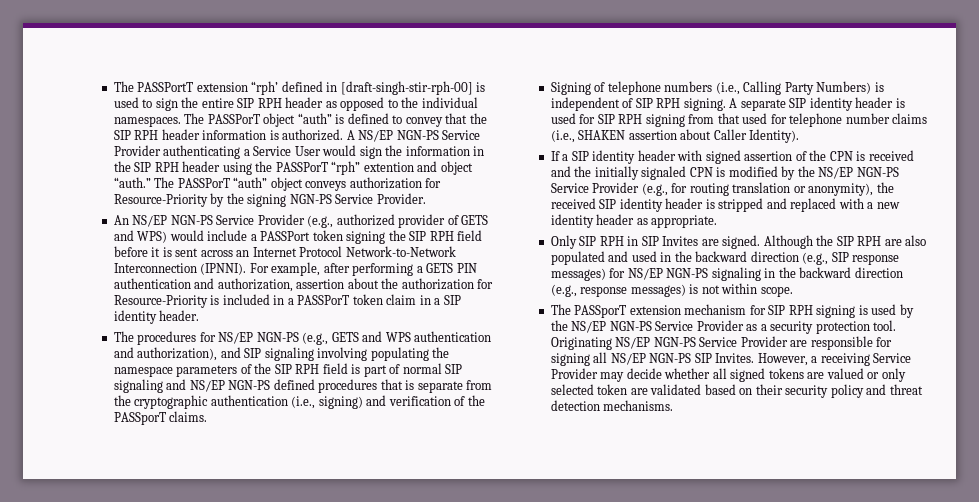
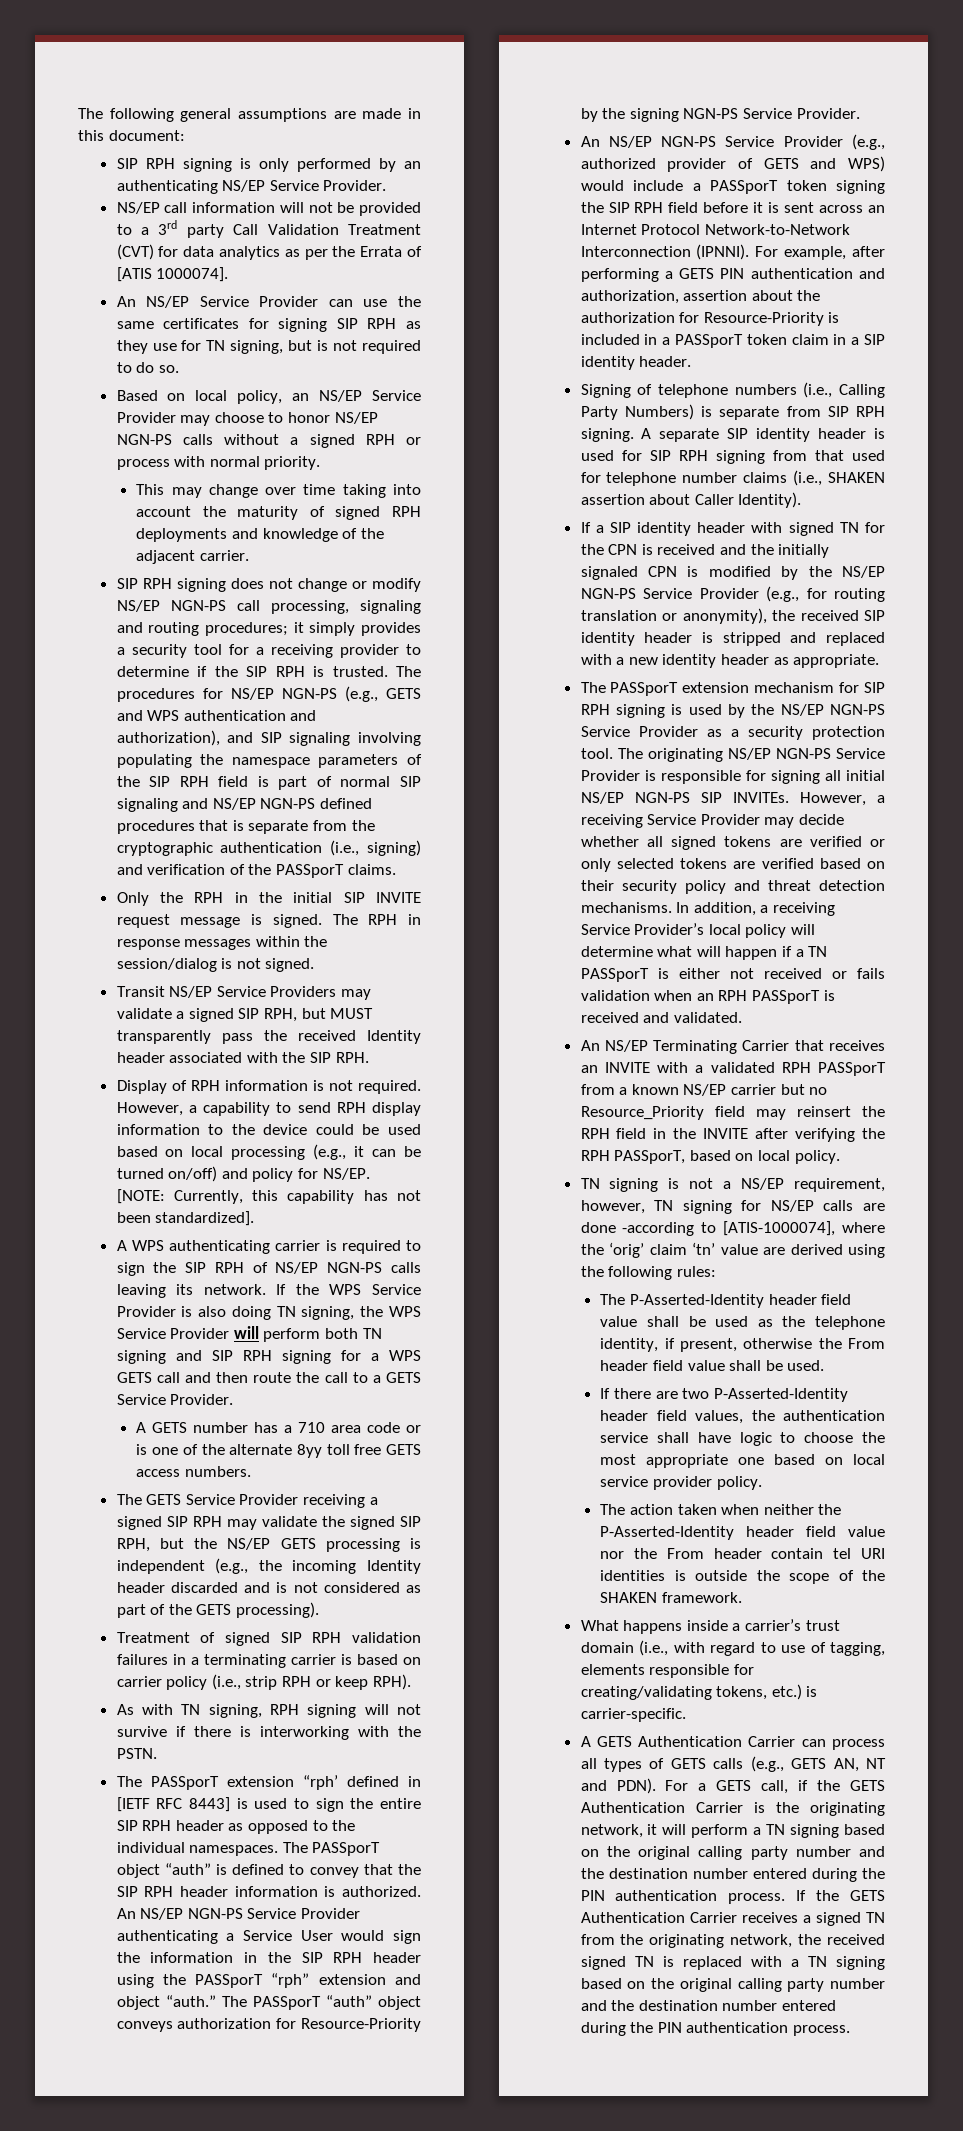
[113,81,486,95] [113,97,478,111] [113,113,487,127] [113,129,481,142] [113,145,485,159] [113,161,473,175] [113,177,442,191] [113,193,426,207] [113,214,489,228] [113,230,483,244] [113,246,456,257] [113,262,477,276] [113,278,494,292] [113,294,461,308] [113,310,200,324] The PASSPortT extension “rph’ defined in [draft-singh-stir-rph-00] is used to sign the entire SIP RPH header as opposed to the individual namespaces. The PASSPorT object “auth” is defined to convey that the SIP RPH header information is authorized. A NS/EP NGN-PS Service Provider authenticating a Service User would sign the information in the SIP RPH header using the PASSPorT “rph” extention and object “auth.” The PASSPorT “auth” object conveys authorization for Resource-Priority by the signing NGN-PS Service Provider. // An NS/EP NGN-PS Service Provider (e.g., authorized provider of GETS and WPS) would include a PASSPort token signing the SIP RPH field before it is sent across an Internet Protocol Network-to-Network Interconnection (IPNNI). For example, after performing a GETS PIN authentication and authorization, assertion about the authorization for Resource-Priority is included in a PASSPorT token claim in a SIP identity header. // -> [78,108,421,122] [78,130,185,141] [116,158,422,172] [116,180,387,194] [116,202,421,216] [116,220,421,238] [116,244,422,260] [116,267,229,282] [116,296,421,308] [116,318,421,332] [116,340,421,354] [116,362,179,373] [116,390,422,404] [116,412,378,426] [116,434,421,448] [116,456,321,470] [136,484,422,498] [136,506,422,520] [136,528,384,542] [136,550,250,564] [116,578,422,592] [116,600,421,614] [116,622,422,636] [116,644,422,658] [116,666,388,677] The following general assumptions are made in this document: // SIP RPH signing is only performed by an authenticating NS/EP Service Provider. // NS/EP call information will not be provided to a 3rd party Call Validation Treatment (CVT) for data analytics as per the Errata of [ATIS 1000074]. // An NS/EP Service Provider can use the same certificates for signing SIP RPH as they use for TN signing, but is not required to do so. // Based on local policy, an NS/EP Service Provider may choose to honor NS/EP NGN-PS calls without a signed RPH or process with normal priority. // This may change over time taking into account the maturity of signed RPH deployments and knowledge of the adjacent carrier. // SIP RPH signing does not change or modify NS/EP NGN-PS call processing, signaling and routing procedures; it simply provides a security tool for a receiving provider to determine if the SIP RPH is trusted.
(208, 416) none -> [116,892,421,906] [116,914,421,928] [116,936,328,950] [116,958,315,972] [116,986,371,1000] [116,1008,374,1022] [116,1030,421,1044] [116,1052,369,1063] [116,1080,421,1094] [116,1102,421,1116] [116,1124,421,1135] [116,1144,421,1160] [116,1166,370,1182] [116,1189,421,1204] [116,1211,255,1226] [116,1240,421,1254] [116,1262,421,1276] [116,1284,421,1298] [116,1306,421,1320] [116,1326,382,1342] [116,1350,422,1364] [116,1372,421,1383] [116,1394,234,1405] [136,1422,421,1433] [136,1444,421,1458] [136,1466,252,1477] [116,1494,378,1508] [116,1516,422,1530] [116,1538,421,1552] [116,1558,421,1574] [116,1582,421,1593] [116,1602,319,1618] [116,1632,422,1646] [116,1654,421,1668] [116,1674,411,1690] [116,1704,421,1718] [116,1726,421,1740] [116,1748,157,1759] [116,1775,421,1790] [116,1797,421,1812] [116,1820,356,1834] [116,1842,381,1856] [116,1863,421,1878] [116,1886,422,1897] [116,1908,360,1920] [116,1930,422,1944] [116,1952,421,1963] [116,1973,421,1988] [116,1995,421,2010] [116,2018,422,2032] [580,108,860,122] [580,134,885,150] [580,156,885,172] [580,180,885,194] [580,202,885,213] [580,224,850,235] [580,244,885,260] [580,268,885,282] [580,290,821,304] [580,312,840,326] [580,334,885,348] [580,356,692,370] // Only the RPH in the initial SIP INVITE request message is signed. The RPH in response messages within the session/dialog is not signed. // Transit NS/EP Service Providers may validate a signed SIP RPH, but MUST transparently pass the received Identity header associated with the SIP RPH. // Display of RPH information is not required. However, a capability to send RPH display information to the device could be used based on local processing (e.g., it can be turned on/off) and policy for NS/EP. [NOTE: Currently, this capability has not been standardized]. // A WPS authenticating carrier is required to sign the SIP RPH of NS/EP NGN-PS calls leaving its network. If the WPS Service Provider is also doing TN signing, the WPS Service Provider will perform both TN signing and SIP RPH signing for a WPS GETS call and then route the call to a GETS Service Provider. // A GETS number has a 710 area code or is one of the alternate 8yy toll free GETS access numbers. // The GETS Service Provider receiving a signed SIP RPH may validate the signed SIP RPH, but the NS/EP GETS processing is independent (e.g., the incoming Identity header discarded and is not considered as part of the GETS processing). // Treatment of signed SIP RPH validation failures in a terminating carrier is based on carrier policy (i.e., strip RPH or keep RPH). // As with TN signing, RPH signing will not survive if there is interworking with the PSTN. // The PASSporT extension “rph’ defined in [IETF RFC 8443] is used to sign the entire SIP RPH header as opposed to the individual namespaces. The PASSporT object “auth” is defined to convey that the SIP RPH header information is authorized. An NS/EP NGN-PS Service Provider authenticating a Service User would sign the information in the SIP RPH header using the PASSporT “rph” extension and object “auth.” The PASSporT “auth” object conveys authorization for Resource-Priority by the signing NGN-PS Service Provider. // An NS/EP NGN-PS Service Provider (e.g., authorized provider of GETS and WPS) would include a PASSporT token signing the SIP RPH field before it is sent across an Internet Protocol Network-to-Network Interconnection (IPNNI). For example, after performing a GETS PIN authentication and authorization, assertion about the authorization for Resource-Priority is included in a PASSporT token claim in a SIP identity header.
[550,97,634,111] independent of -> [719,406,821,420] separate from
[744,151,807,161] assertion of -> [839,522,885,533] TN for
[550,235,927,249] [550,251,900,265] [550,267,903,281] [550,283,793,297] // Only SIP RPH in SIP Invites are signed. Although the SIP RPH are also populated and used in the backward direction (e.g., SIP response messages) for NS/EP NGN-PS signaling in the backward direction (e.g., response messages) is not within scope. -> (880, 661) none
[550,336,808,350] Originating NS/EP NGN-PS Service Provider are -> [617,748,885,762] [580,770,656,781] The originating NS/EP NGN-PS Service Provider is
(608, 357) none -> [846,770,885,781] initial
[715,353,755,363] Invites. -> [732,792,789,803] INVITEs.
[826,368,864,379] valued -> [809,836,862,847] verified
[597,384,702,395] token are validated -> [680,858,814,869] tokens are verified
(674, 405) none -> [676,902,835,916] [580,923,815,938] [580,946,828,960] [580,968,885,982] [580,990,835,1004] [580,1012,742,1023] [580,1040,885,1054] [580,1062,886,1076] [580,1084,828,1096] [580,1106,885,1120] [580,1128,885,1142] [580,1150,840,1164] [580,1178,885,1192] [580,1200,885,1214] [580,1221,885,1236] [580,1242,885,1258] [580,1266,716,1280] [600,1294,852,1308] [600,1316,885,1330] [600,1338,885,1352] [600,1360,825,1371] [600,1388,848,1402] [600,1410,885,1424] [600,1432,885,1446] [600,1454,885,1468] [600,1476,762,1490] [600,1504,842,1515] [600,1526,885,1540] [600,1548,885,1559] [600,1570,885,1584] [600,1592,743,1603] [580,1619,840,1634] [580,1640,885,1656] [580,1664,754,1678] [580,1684,818,1700] [580,1708,686,1722] [580,1736,885,1750] [580,1756,886,1772] [580,1778,885,1794] [580,1802,885,1816] [580,1824,885,1838] [580,1846,885,1860] [580,1868,885,1882] [580,1890,885,1904] [580,1912,885,1926] [580,1934,885,1948] [580,1956,885,1970] [580,1978,885,1992] [580,2000,836,2011] [580,2022,850,2036] In addition, a receiving Service Provider’s local policy will determine what will happen if a TN PASSporT is either not received or fails validation when an RPH PASSporT is received and validated. // An NS/EP Terminating Carrier that receives an INVITE with a validated RPH PASSporT from a known NS/EP carrier but no Resource_Priority field may reinsert the RPH field in the INVITE after verifying the RPH PASSporT, based on local policy. // TN signing is not a NS/EP requirement, however, TN signing for NS/EP calls are done -according to [ATIS-1000074], where the ‘orig’ claim ‘tn’ value are derived using the following rules: // The P-Asserted-Identity header field value shall be used as the telephone identity, if present, otherwise the From header field value shall be used. // If there are two P-Asserted-Identity header field values, the authentication service shall have logic to choose the most appropriate one based on local service provider policy. // The action taken when neither the P-Asserted-Identity header field value nor the From header contain tel URI identities is outside the scope of the SHAKEN framework. // What happens inside a carrier’s trust domain (i.e., with regard to use of tagging, elements responsible for creating/validating tokens, etc.) is carrier-specific. // A GETS Authentication Carrier can process all types of GETS calls (e.g., GETS AN, NT and PDN). For a GETS call, if the GETS Authentication Carrier is the originating network, it will perform a TN signing based on the original calling party number and the destination number entered during the PIN authentication process. If the GETS Authentication Carrier receives a signed TN from the originating network, the received signed TN is replaced with a TN signing based on the original calling party number and the destination number entered during the PIN authentication process.

